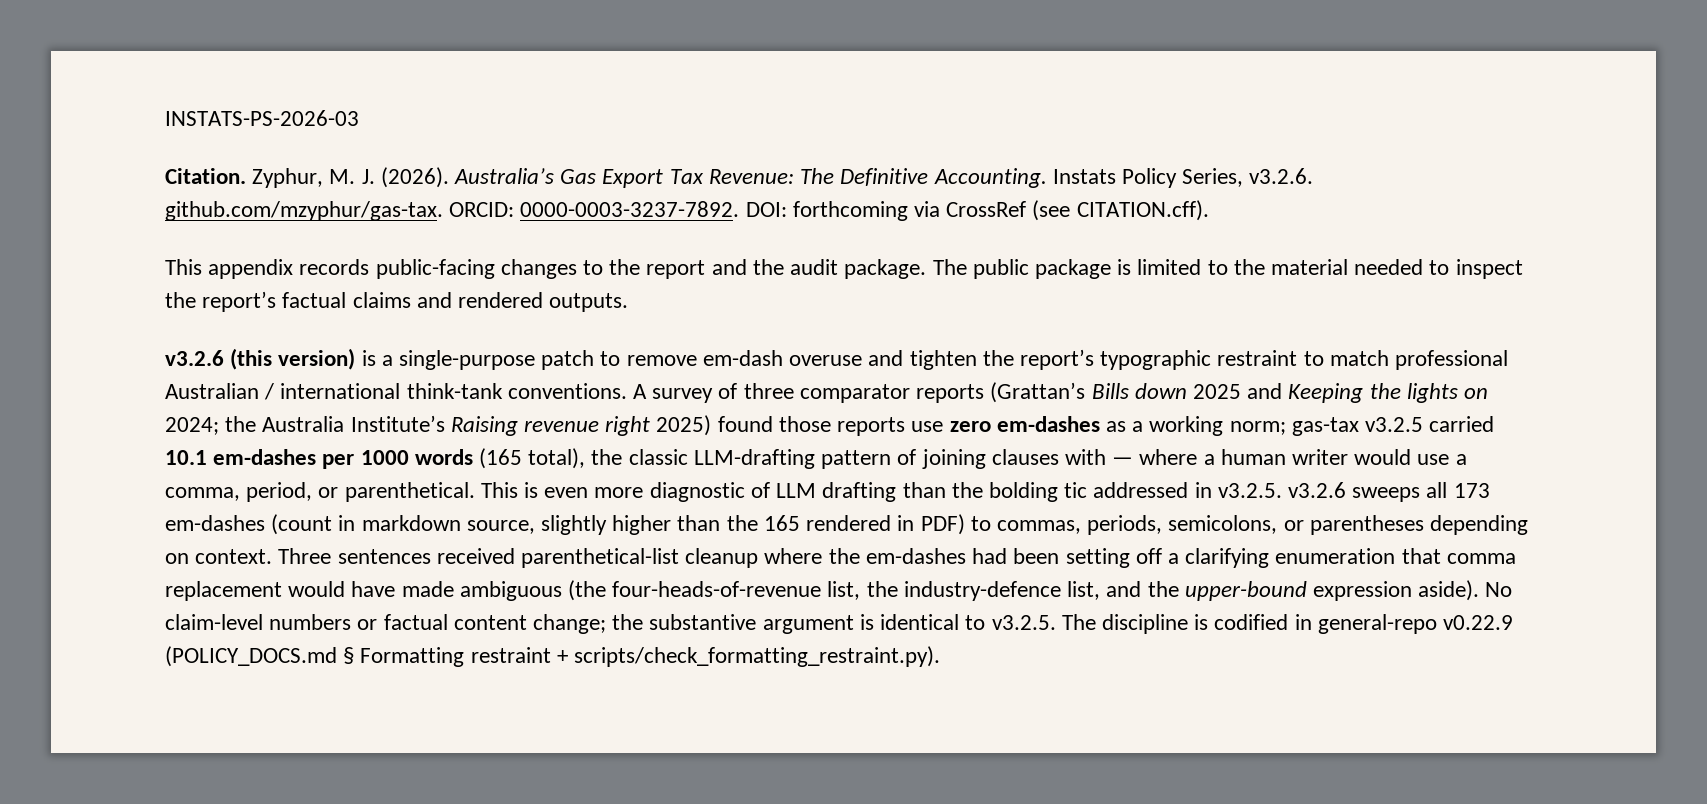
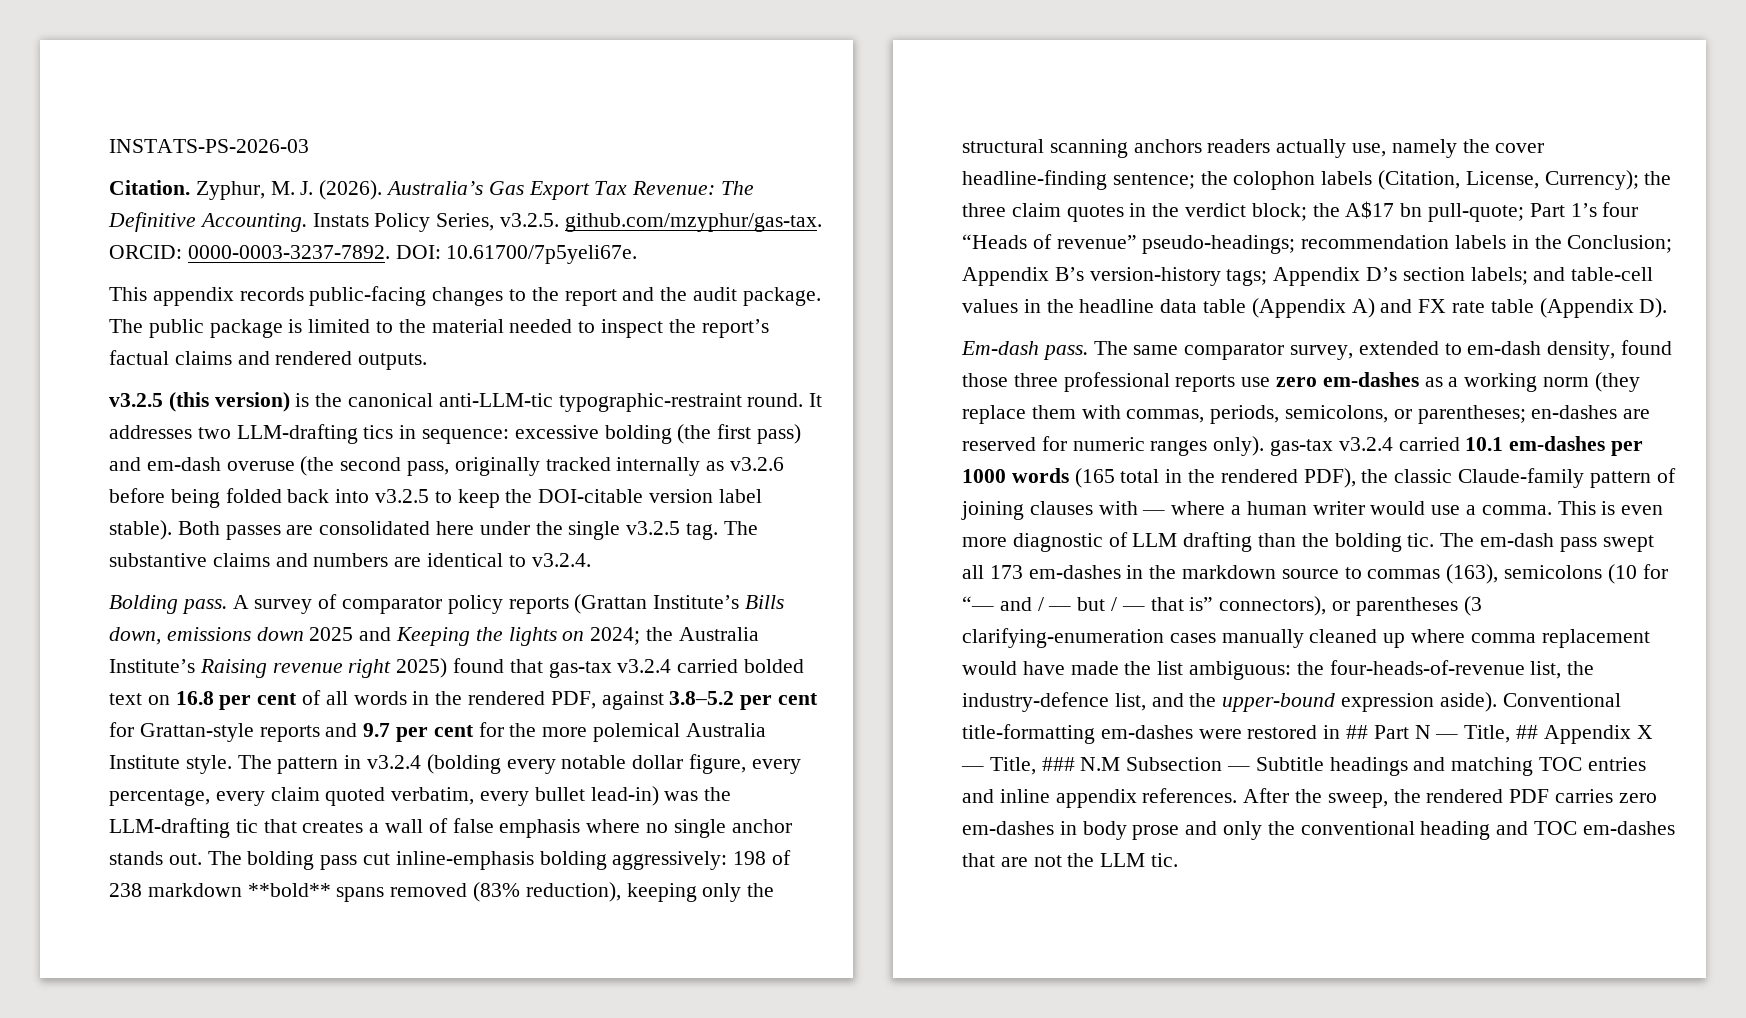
[1249,168,1314,184] v3.2.6. -> [500,213,560,227] v3.2.5.
[792,200,1209,221] forthcoming via CrossRef (see CITATION.cff). -> [446,245,638,264] 10.61700/7p5yeli67e.
[165,350,224,366] v3.2.6 -> [109,393,163,407] v3.2.5
[381,349,1508,370] [165,382,1129,403] a single-purpose patch to remove em-dash overuse and tighten the report’s typographic restraint to match professional Australian / international think-tank conventions. A survey of three comparator reports (Grattan’s Bills -> [315,393,823,412] [109,424,802,444] [109,456,785,476] [109,488,762,508] [109,520,758,540] [109,553,591,567] [109,594,785,614] [109,627,251,645] the canonical anti-LLM-tic typographic-restraint round. It addresses two LLM-drafting tics in sequence: excessive bolding (the first pass) and em-dash overuse (the second pass, originally tracked internally as v3.2.6 before being folded back into v3.2.5 to keep the DOI-citable version label stable). Both passes are consolidated here under the single v3.2.5 tag. The substantive claims and numbers are identical to v3.2.4. // Bolding pass. A survey of comparator policy reports (Grattan Institute’s Bills down, emissions
[778,416,831,432] those -> [509,659,805,678] [109,690,819,710] [109,722,766,742] [109,754,801,774] [109,786,732,806] [109,818,792,838] [109,850,792,870] [109,882,775,902] [962,139,1545,158] [962,170,1672,190] [962,201,1639,222] [962,234,1673,254] [962,267,1654,286] [962,298,1668,318] [961,340,1673,360] [962,372,1170,392] that gas-tax v3.2.4 carried bolded text on 16.8 per cent of all words in the rendered PDF, against 3.8–5.2 per cent for Grattan-style reports and 9.7 per cent for the more polemical Australia Institute style. The pattern in v3.2.4 (bolding every notable dollar figure, every percentage, every claim quoted verbatim, every bullet lead-in) was the LLM-drafting tic that creates a wall of false emphasis where no single anchor stands out. The bolding pass cut inline-emphasis bolding aggressively: 198 of 238 markdown **bold** spans removed (83% reduction), keeping only the structural scanning anchors readers actually use, namely the cover headline-finding sentence; the colophon labels (Citation, License, Currency); the three claim quotes in the verdict block; the A$17 bn pull-quote; Part 1’s four “Heads of revenue” pseudo-headings; recommendation labels in the Conclusion; Appendix B’s version-history tags; Appendix D’s section labels; and table-cell values in the headline data table (Appendix A) and FX rate table (Appendix D). // Em-dash pass. The same comparator survey, extended to em-dash density, found those three professional
[1229,417,1423,436] norm; gas-tax v3.2.5 -> [1543,372,1640,392] [962,405,1651,424] [962,436,1393,456] norm (they replace them with commas, periods, semicolons, or parentheses; en-dashes are reserved for numeric ranges only). gas-tax v3.2.4
[528,448,586,469] total), -> [1120,468,1356,488] total in the rendered PDF),
[693,449,815,469] LLM-drafting -> [1458,468,1585,488] Claude-family
[165,482,475,502] comma, period, or parenthetical. -> [1481,505,1552,515] comma.
[1064,482,1490,502] [165,514,1528,535] [165,548,1441,568] tic addressed in v3.2.5. v3.2.6 sweeps all 173 em-dashes (count in markdown source, slightly higher than the 165 rendered in PDF) to commas, periods, semicolons, or parentheses depending on context. Three sentences received parenthetical-list cleanup where the em-dashes had been setting off a clarifying enumeration that -> [1407,533,1654,552] [962,564,1668,584] [962,596,1482,616] [962,628,1466,648] tic. The em-dash pass swept all 173 em-dashes in the markdown source to commas (163), semicolons (10 for “— and / — but / — that is” connectors), or parentheses (3 clarifying-enumeration cases manually cleaned up where
[459,580,607,601] ambiguous (the -> [1124,661,1324,680] the list ambiguous: the
[1485,582,1513,597] [165,614,1513,634] [165,646,941,667] No claim-level numbers or factual content change; the substantive argument is identical to v3.2.5. The discipline is codified in general-repo v0.22.9 (POLICY_DOCS.md § Formatting restraint + scripts/check_formatting_restraint.py). -> [1502,693,1621,707] [962,724,1653,744] [961,757,1646,776] [962,788,1657,808] [962,821,1675,840] [962,853,1179,867] Conventional title-formatting em-dashes were restored in ## Part N — Title, ## Appendix X — Title, ### N.M Subsection — Subtitle headings and matching TOC entries and inline appendix references. After the sweep, the rendered PDF carries zero em-dashes in body prose and only the conventional heading and TOC em-dashes that are not the LLM tic.

